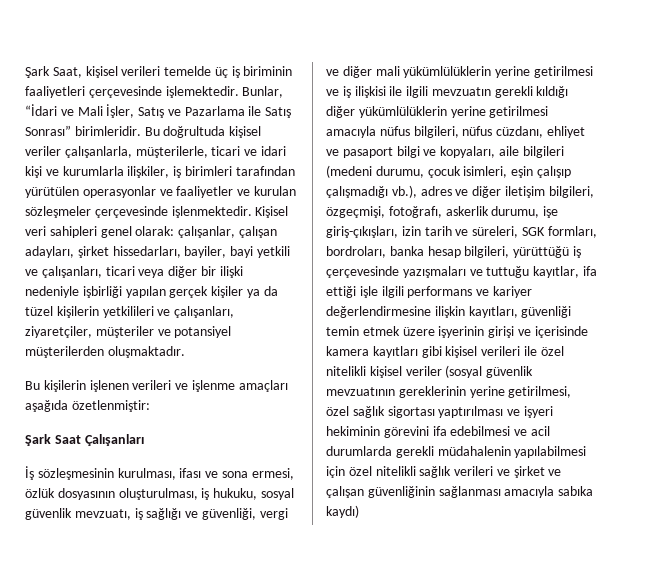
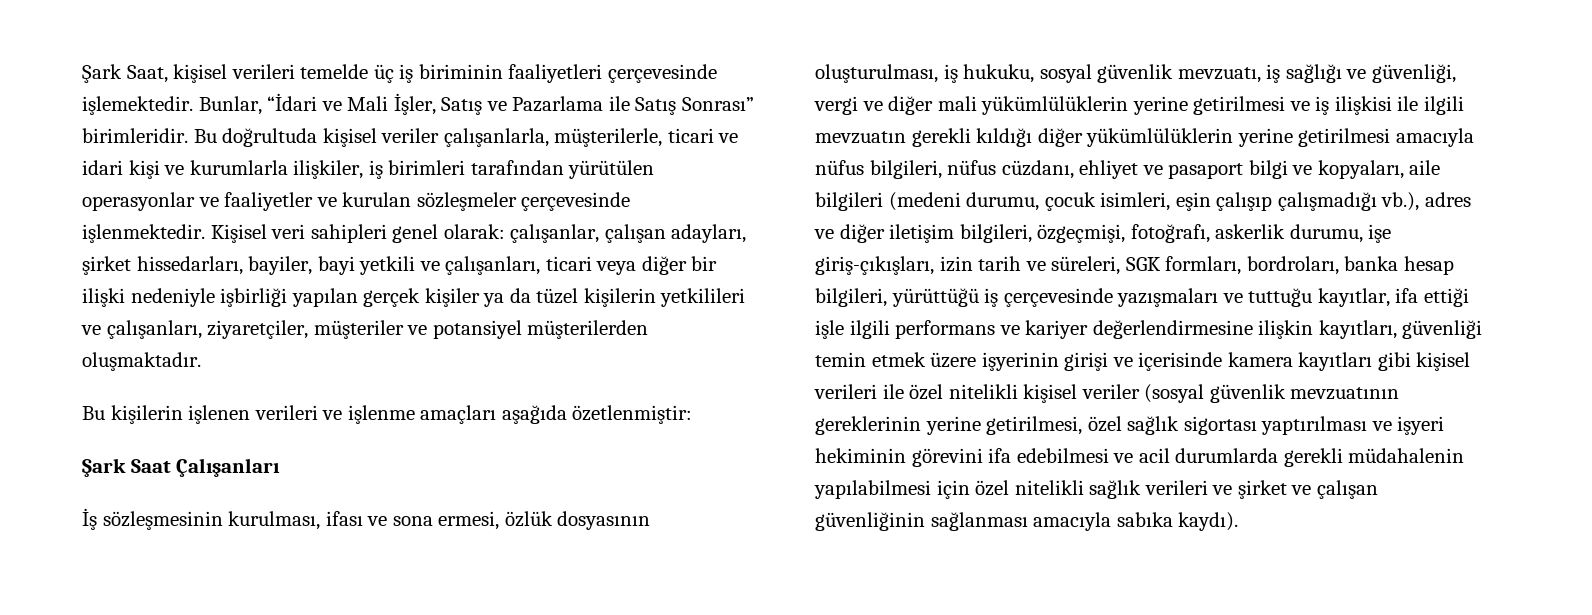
[326,505,359,518] kaydı) -> [1178,512,1239,531] kaydı).

